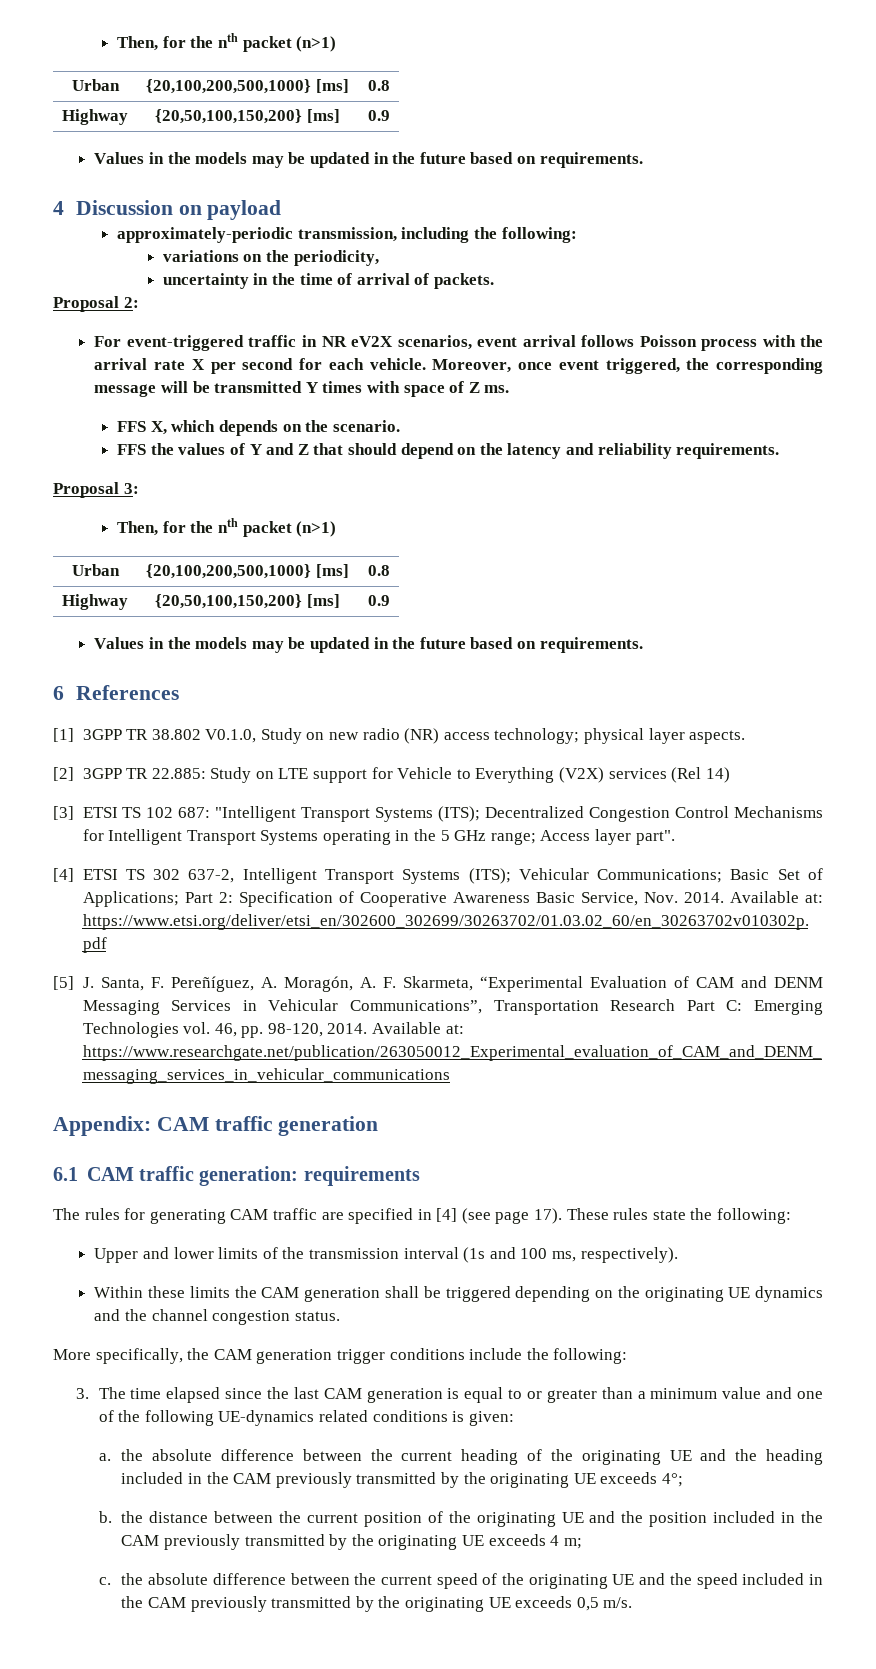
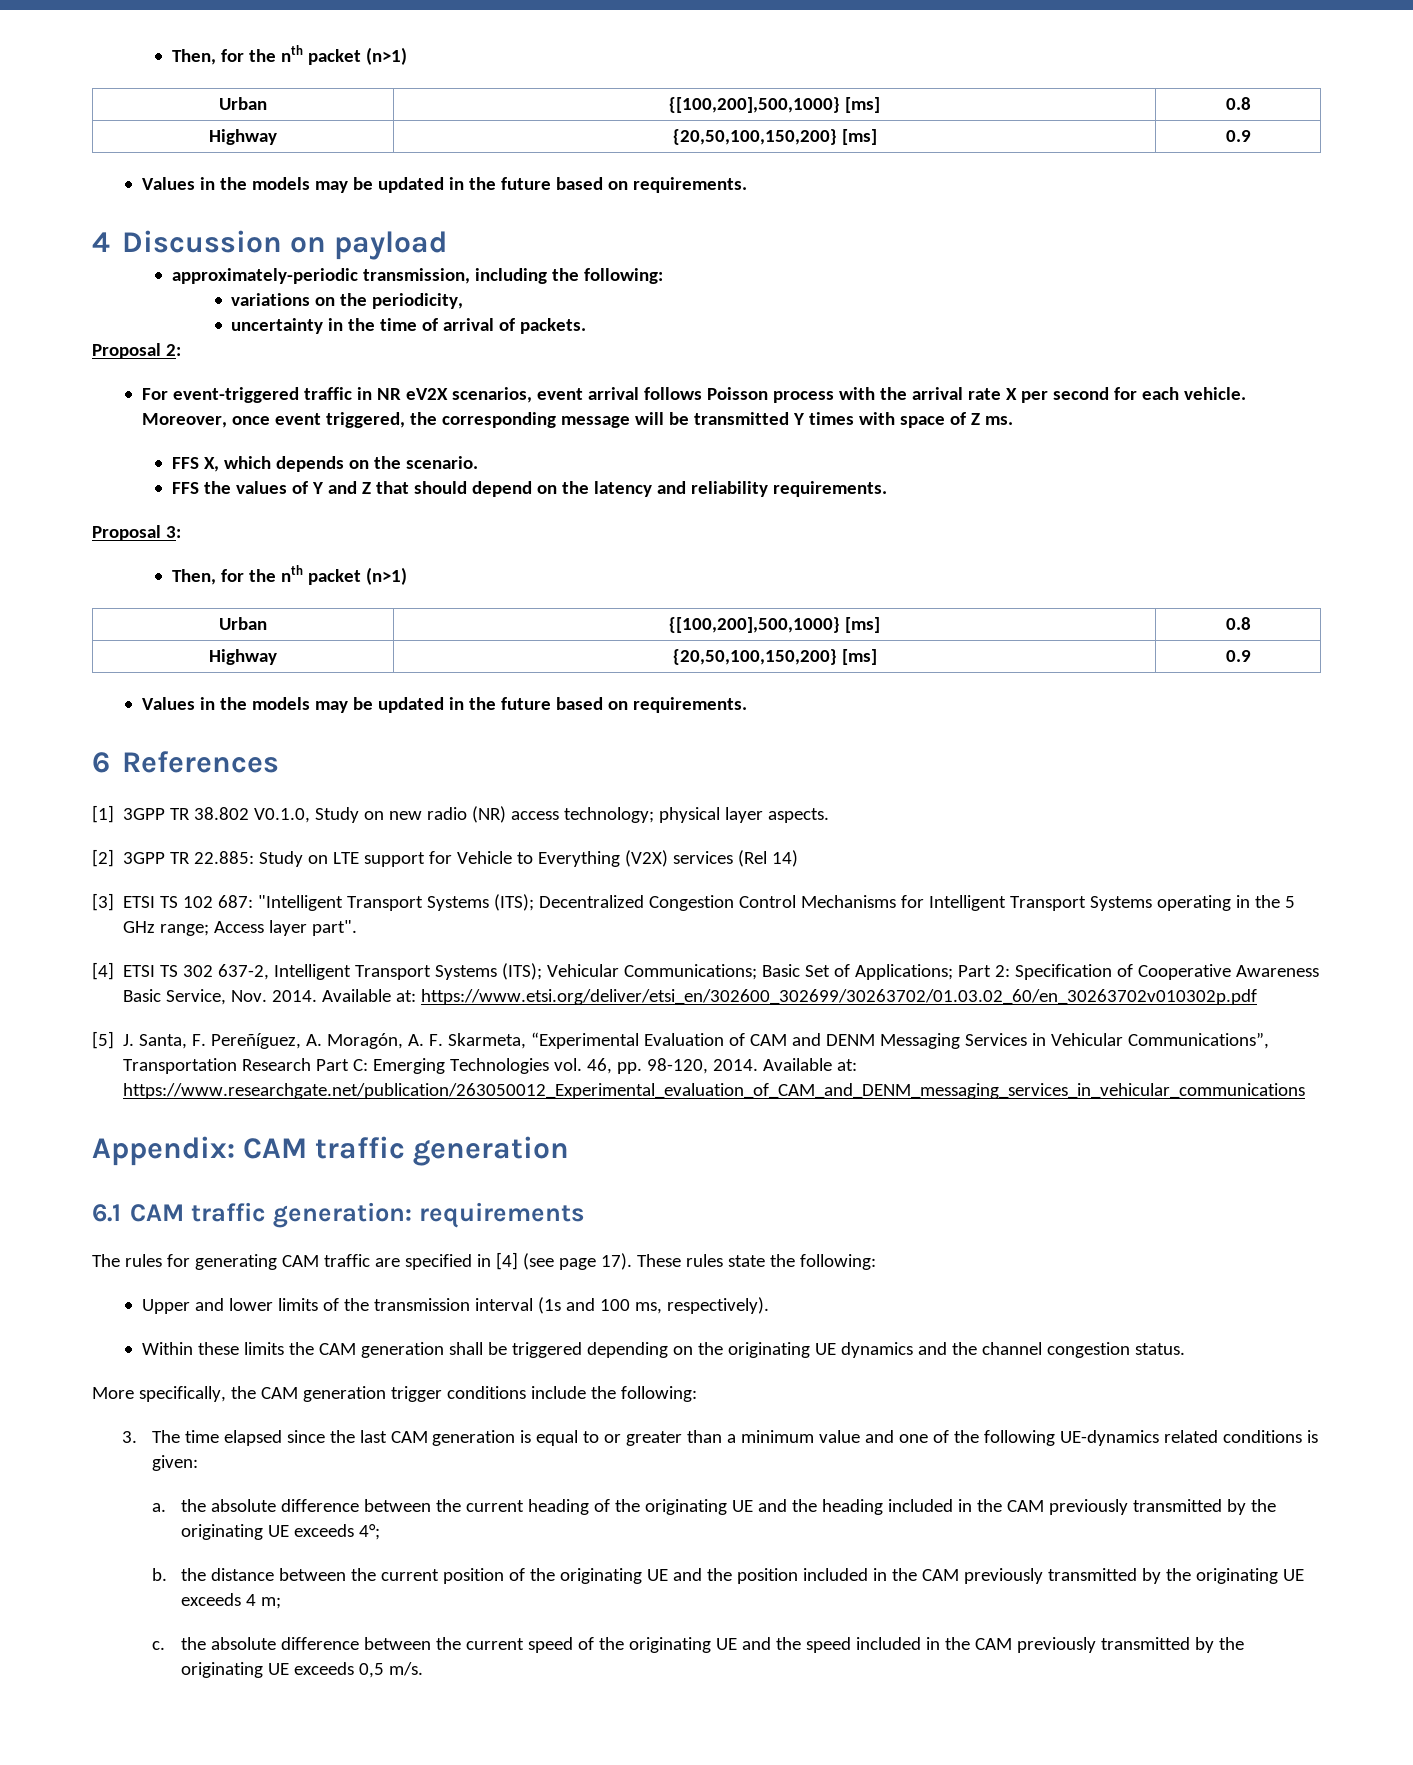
[117,33,337,52] [71,79,120,91] [146,79,312,94] Then, for the nth packet (n>1) // Urban | {20,100,200,500,1000} -> [171,45,407,65] [219,97,267,110] [669,97,841,113] Then, for the nth packet (n>1) // Urban | {[100,200],500,1000}
[146,564,312,579] {20,100,200,500,1000} -> [669,617,841,633] {[100,200],500,1000}

